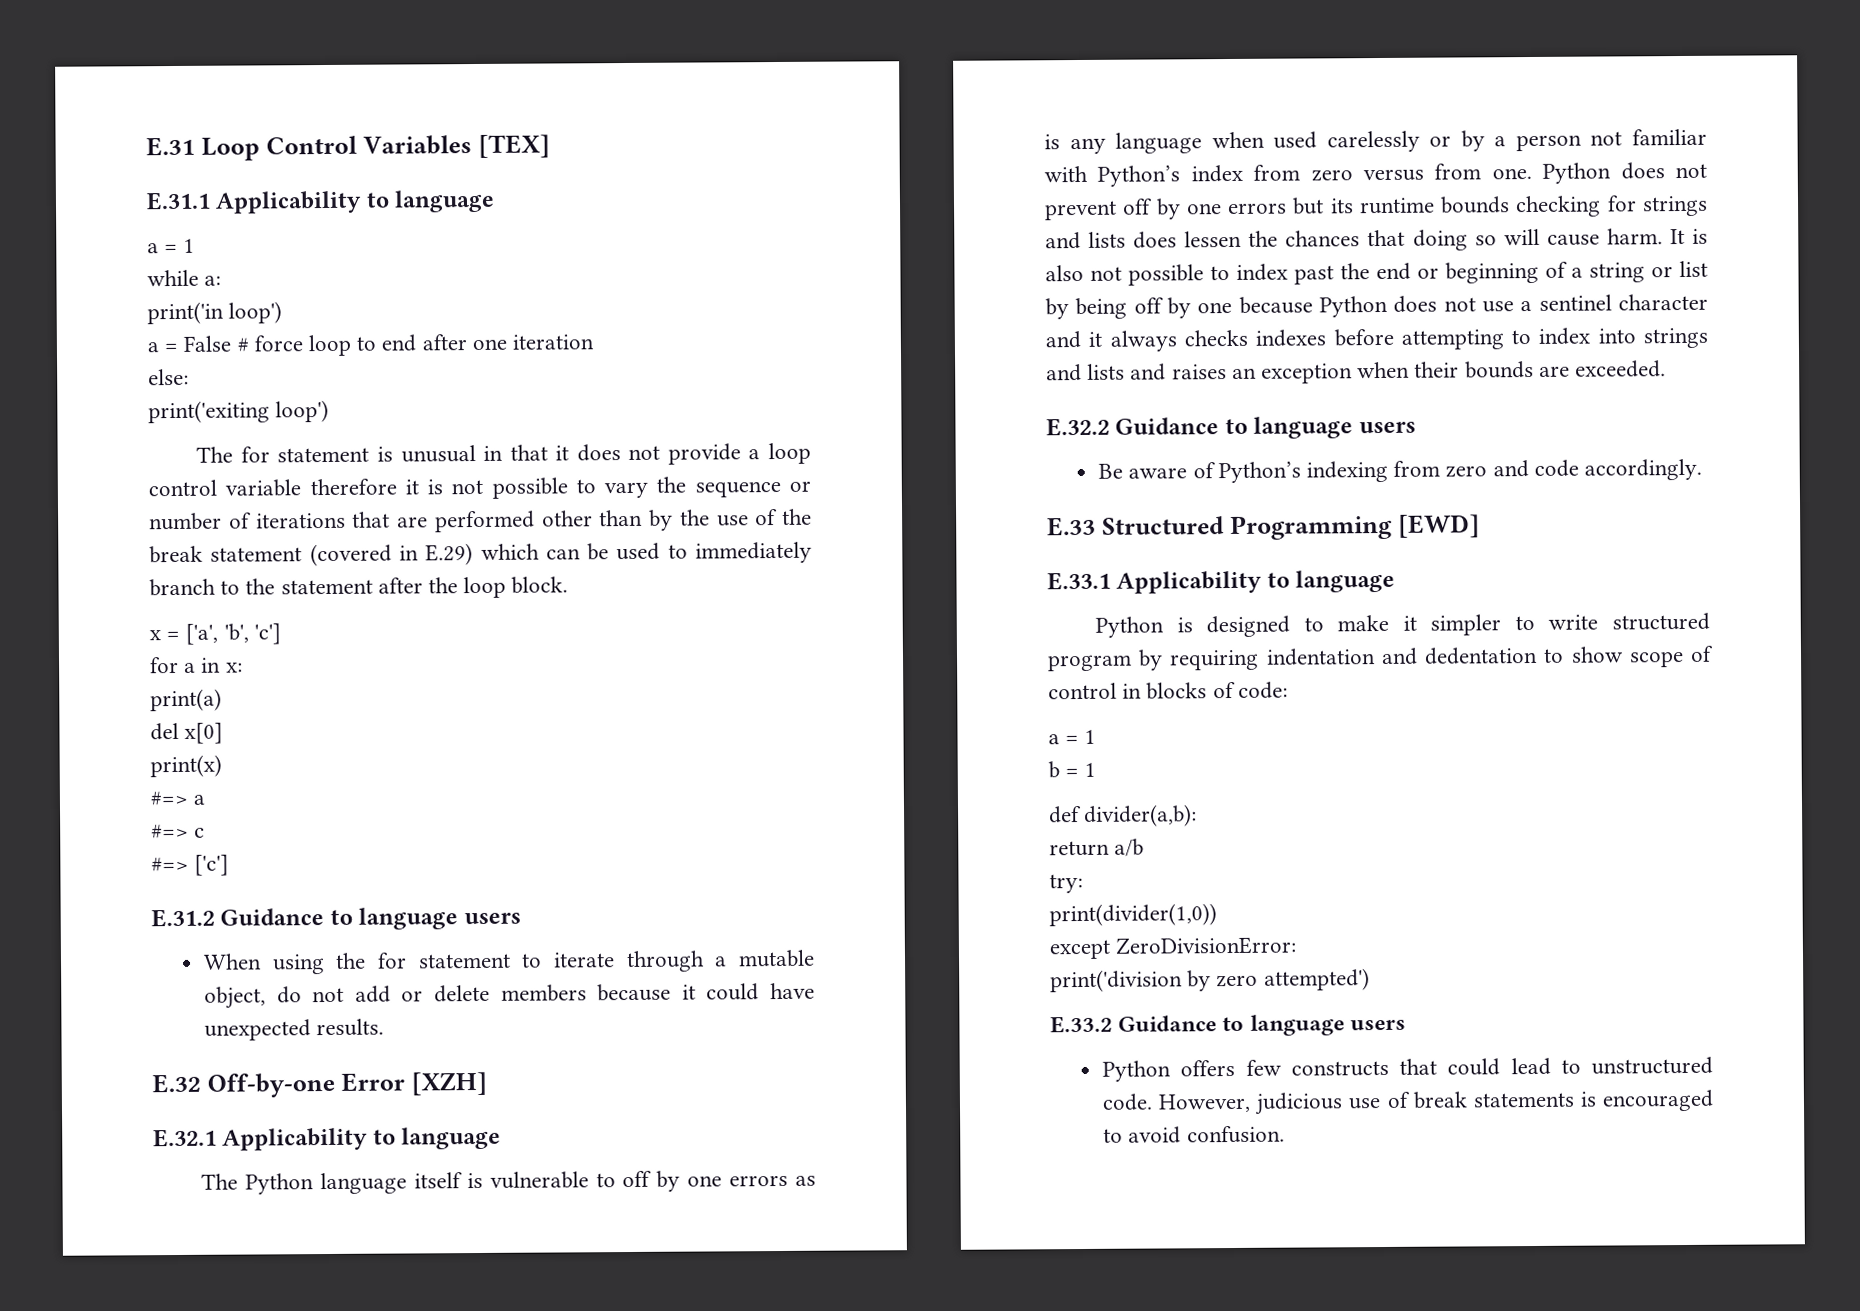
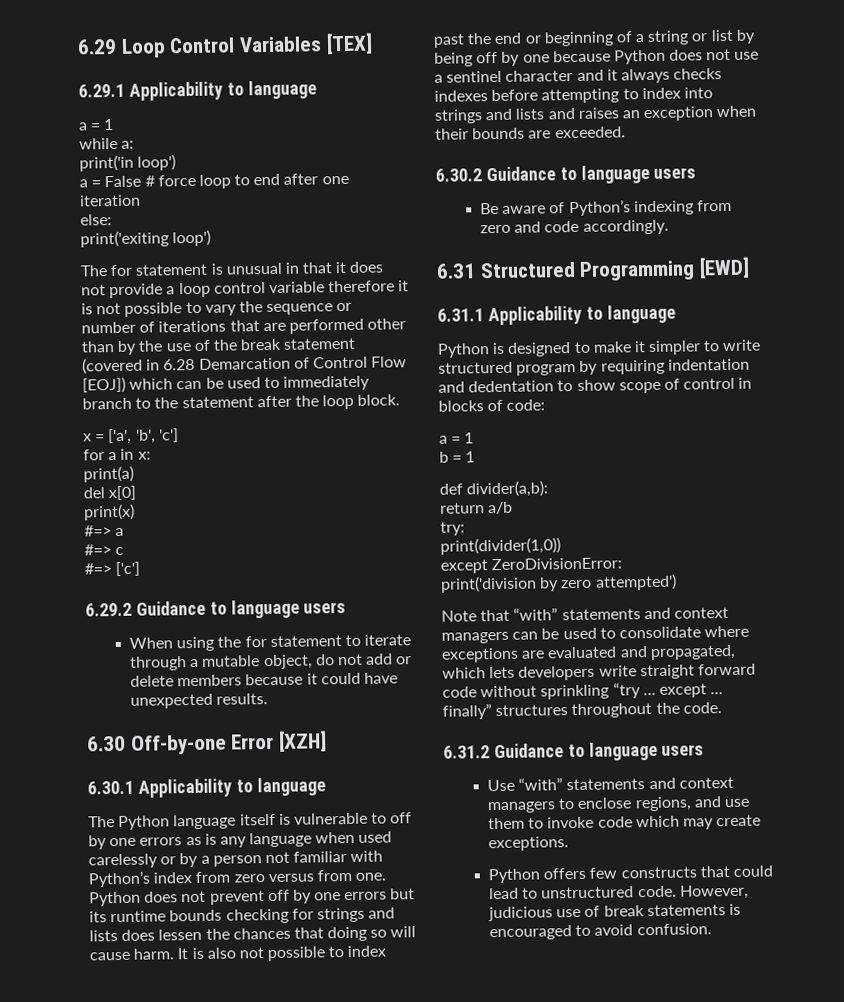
[146,136,195,157] E.31 -> [77,38,117,55] 6.29
[146,191,211,211] E.31.1 -> [78,83,125,98] 6.29.1
[425,543,474,566] E.29) -> [163,356,408,371] [82,376,126,394] 6.28 Demarcation of Control Flow [EOJ])
[151,908,215,928] E.31.2 -> [85,602,132,617] 6.29.2
[152,1073,201,1094] E.32 -> [87,735,126,752] 6.30
[153,1128,217,1148] E.32.1 -> [87,780,134,795] 6.30.1
[1046,417,1110,437] E.32.2 -> [435,168,482,182] 6.30.2
[1047,516,1096,537] E.33 -> [436,263,476,279] 6.31
[1047,571,1111,591] E.33.1 -> [437,308,484,322] 6.31.1
[1050,1014,1406,1036] E.33.2 Guidance to language users -> [441,606,729,622] [441,625,750,644] [441,644,736,663] [442,663,756,681] [442,682,724,700] [442,702,722,720] [443,741,705,761] [486,776,734,792] [486,796,750,814] [487,814,762,830] [487,836,569,852] Note that “with” statements and context managers can be used to consolidate where exceptions are evaluated and propagated, which lets developers write straight forward code without sprinkling “try … except … finally” structures throughout the code. // 6.31.2 Guidance to language users // Use “with” statements and context managers to enclose regions, and use them to invoke code which may create exceptions.

